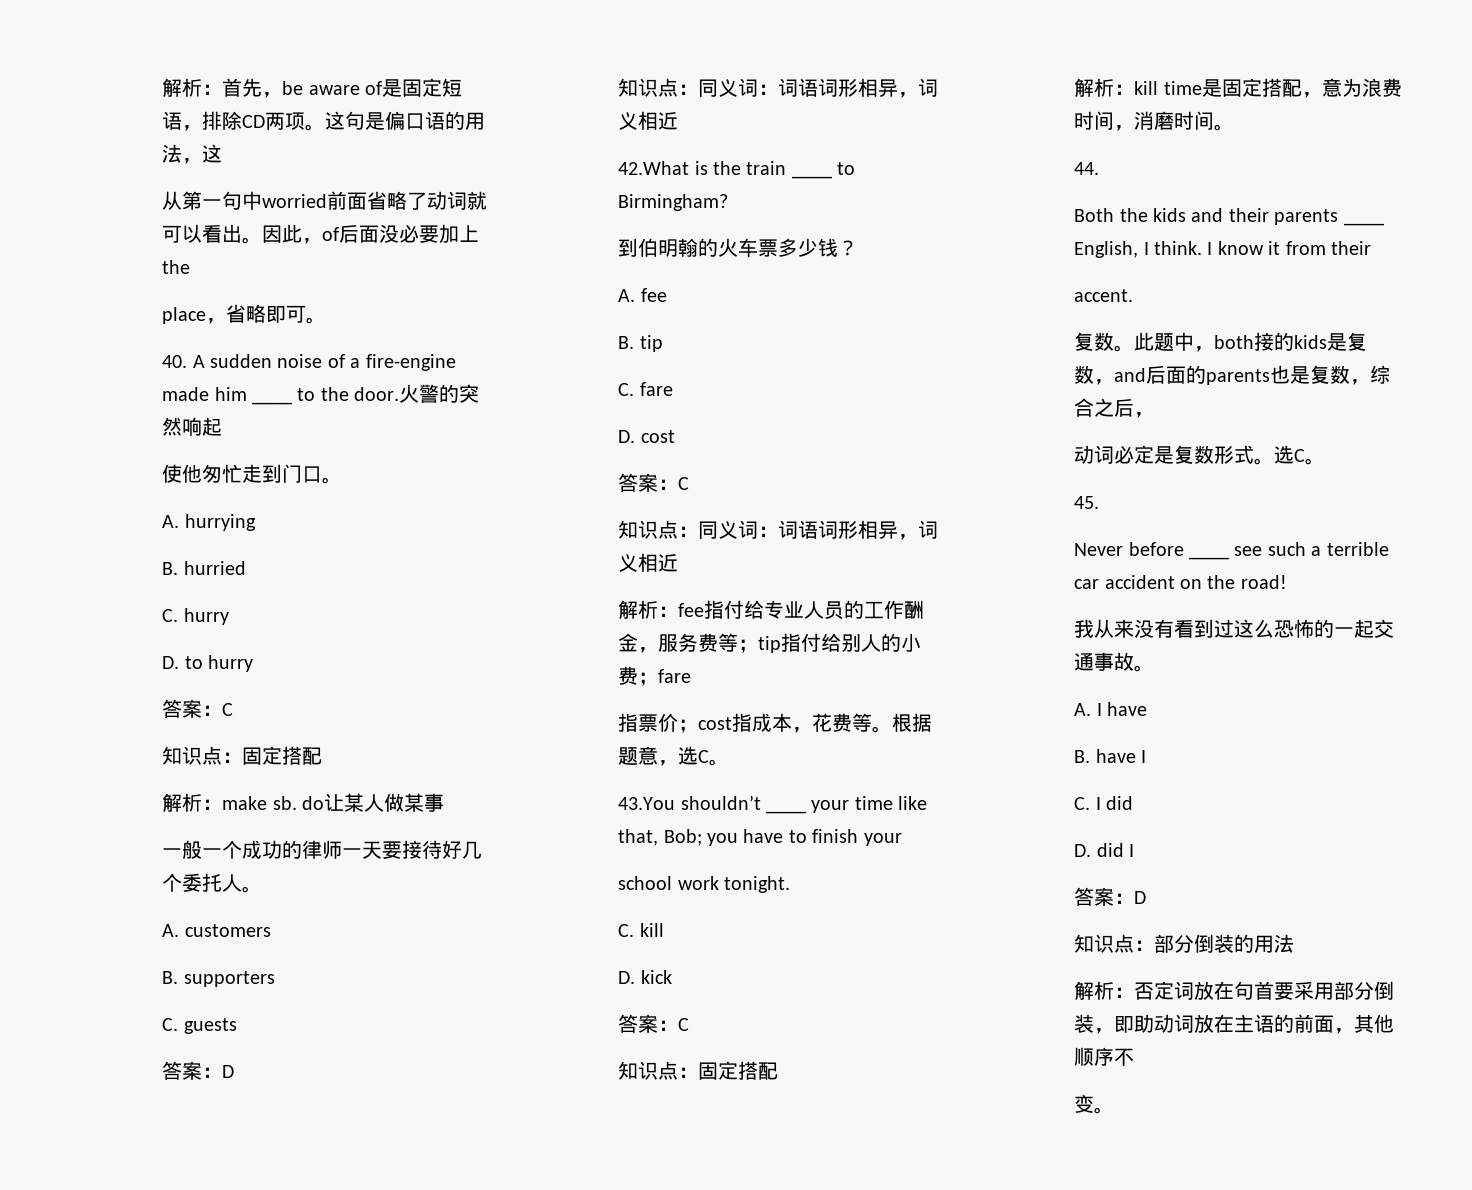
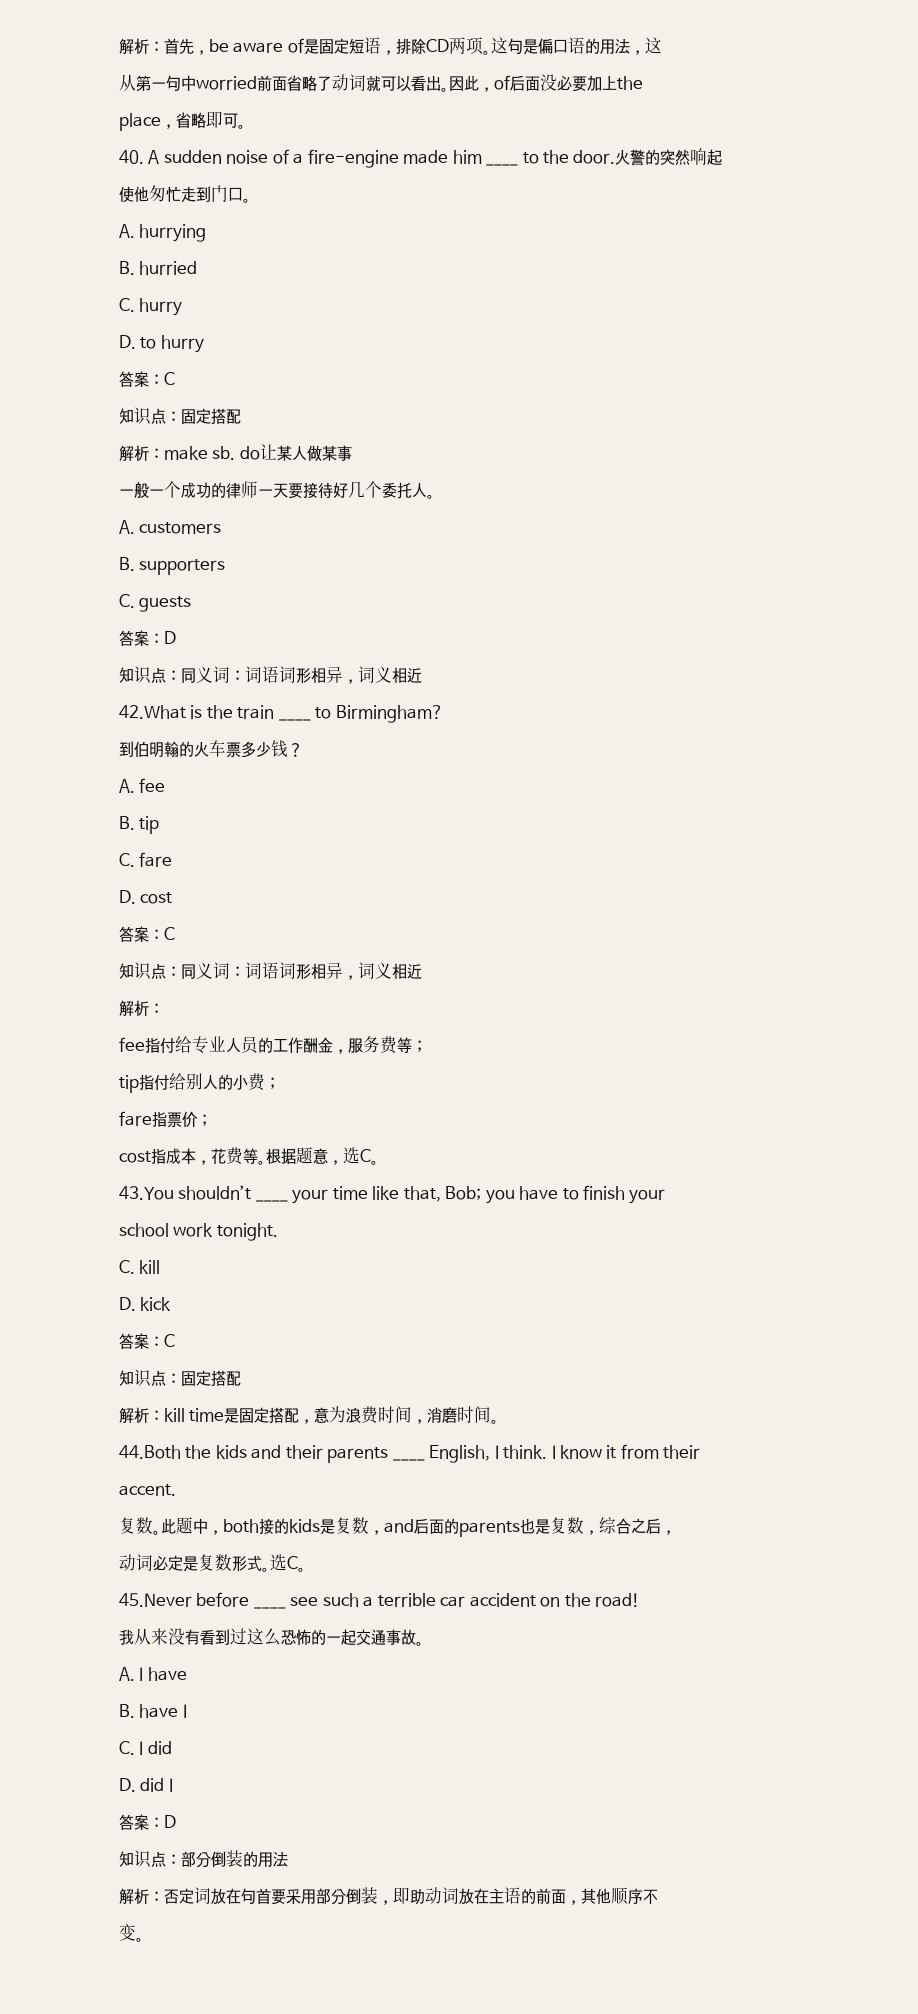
(679, 611) none -> (164, 1008) //
(759, 646) none -> (427, 1046) //
[658,669,692,683] fare // -> [118,1111,152,1126] // fare
(699, 726) none -> (212, 1120) //
[1074,162,1100,175] [1074,208,1115,222] 44. // Both -> [118,1445,181,1459] 44.Both
[1074,496,1100,509] [1074,543,1124,556] 45. // Never -> [118,1593,192,1607] 45.Never

